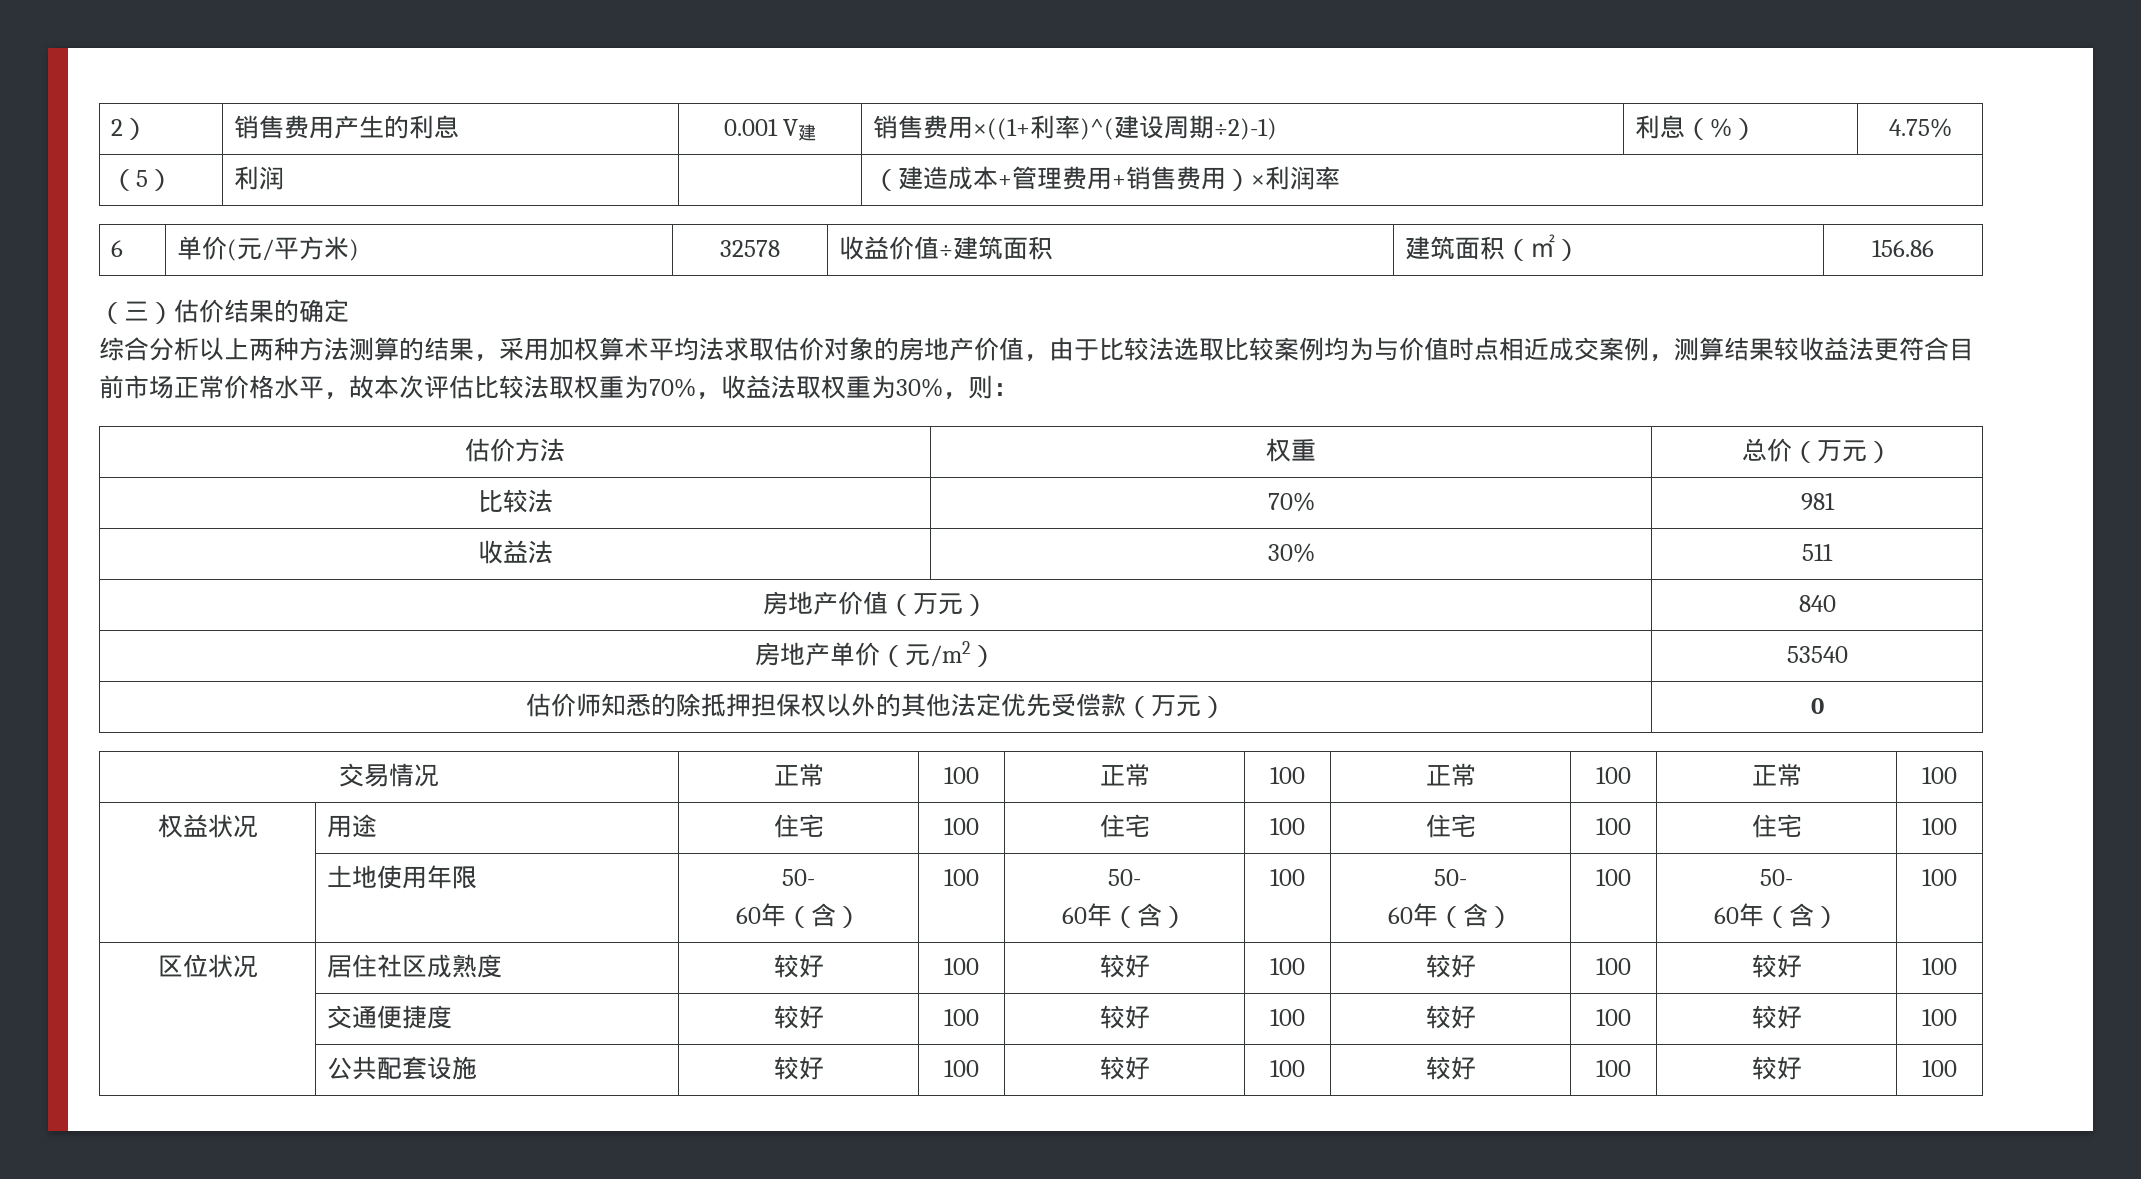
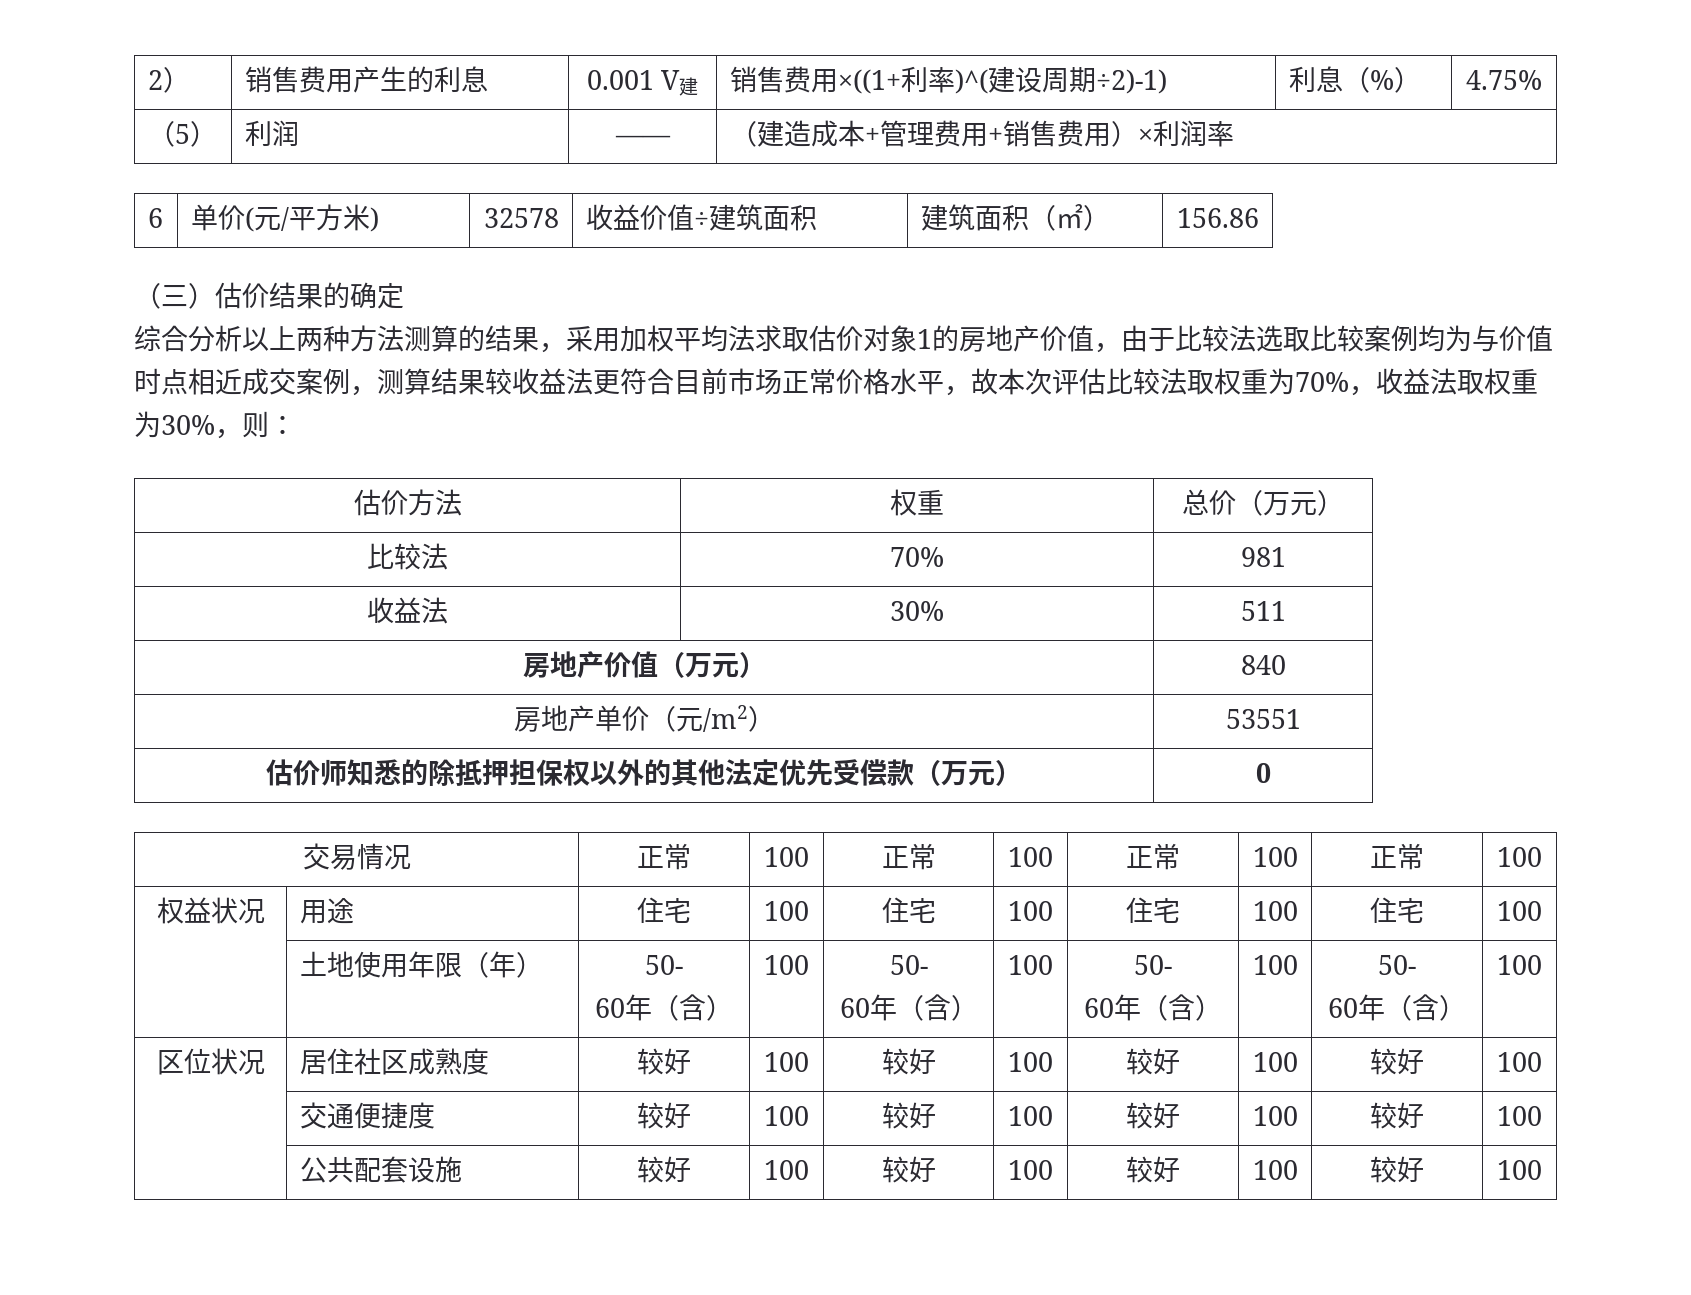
(284, 178) none -> [614,135,671,144] ——
[599,337,649,361] 算术 -> (674, 338) none
(874, 349) none -> [917,329,932,349] 1
[1786,646,1848,663] 53540 -> [1225,709,1301,729] 53551
(477, 877) none -> [461,951,543,978] （年）

